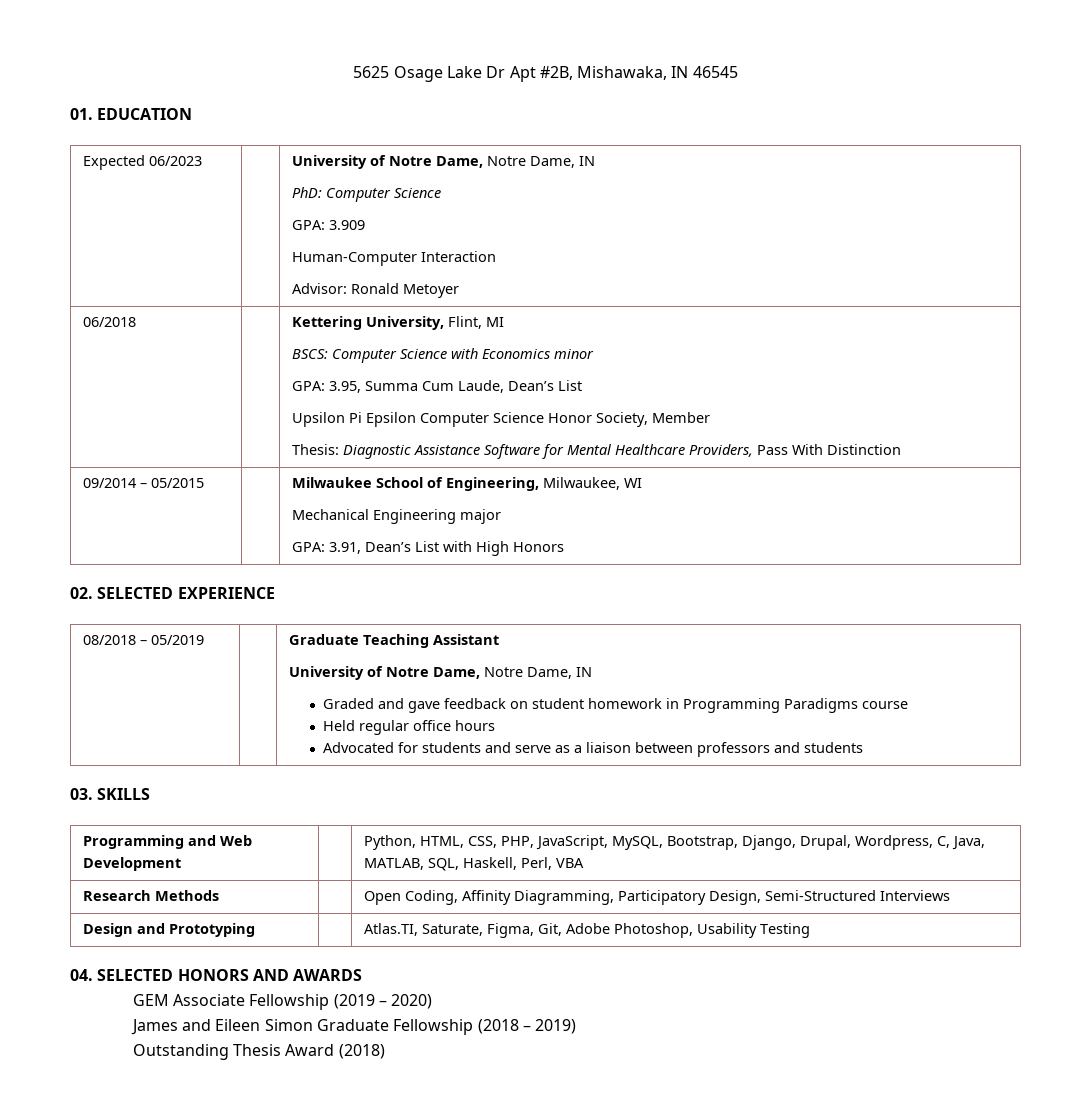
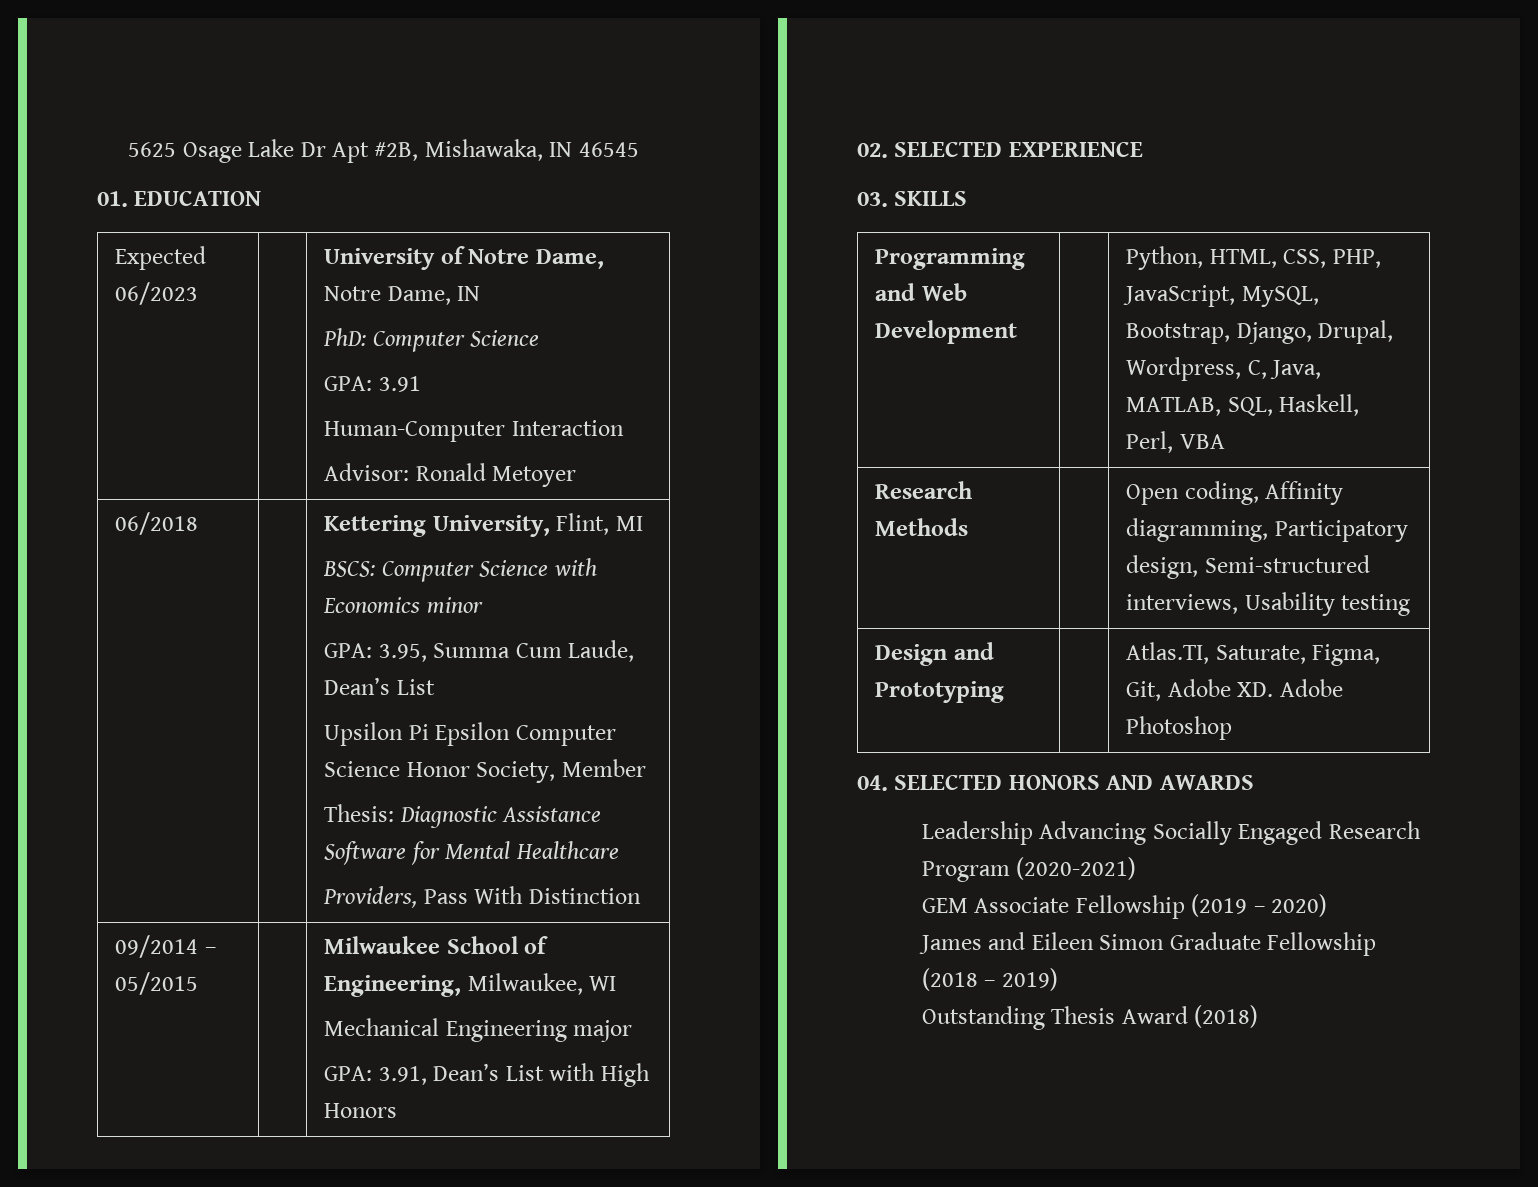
[328,220,365,230] 3.909 -> [378,376,421,392] 3.91
(685, 449) none -> (619, 850) //
[82,635,204,645] [288,634,499,648] [288,666,592,680] [323,698,909,713] [323,720,496,735] [323,742,864,757] // 08/2018 – 05/2019 | | Graduate Teaching Assistant // University of Notre Dame, Notre Dame, IN // Graded and gave feedback on student homework in Programming Paradigms course // Held regular office hours // Advocated for students and serve as a liaison between professors and students -> (1143, 149) none
[404,890,950,905] Coding, Affinity Diagramming, Participatory Design, Semi-Structured Interviews -> [1184,481,1344,505] [1126,518,1408,542] [1126,555,1370,579] [1126,592,1411,616] coding, Affinity diagramming, Participatory design, Semi-structured interviews, Usability testing
[613,923,810,938] Photoshop, Usability Testing -> [1237,679,1343,697] [1126,716,1233,740] XD. Adobe Photoshop
(363, 975) none -> [921,821,1421,845] [921,857,1137,882] // Leadership Advancing Socially Engaged Research Program (2020-2021)

